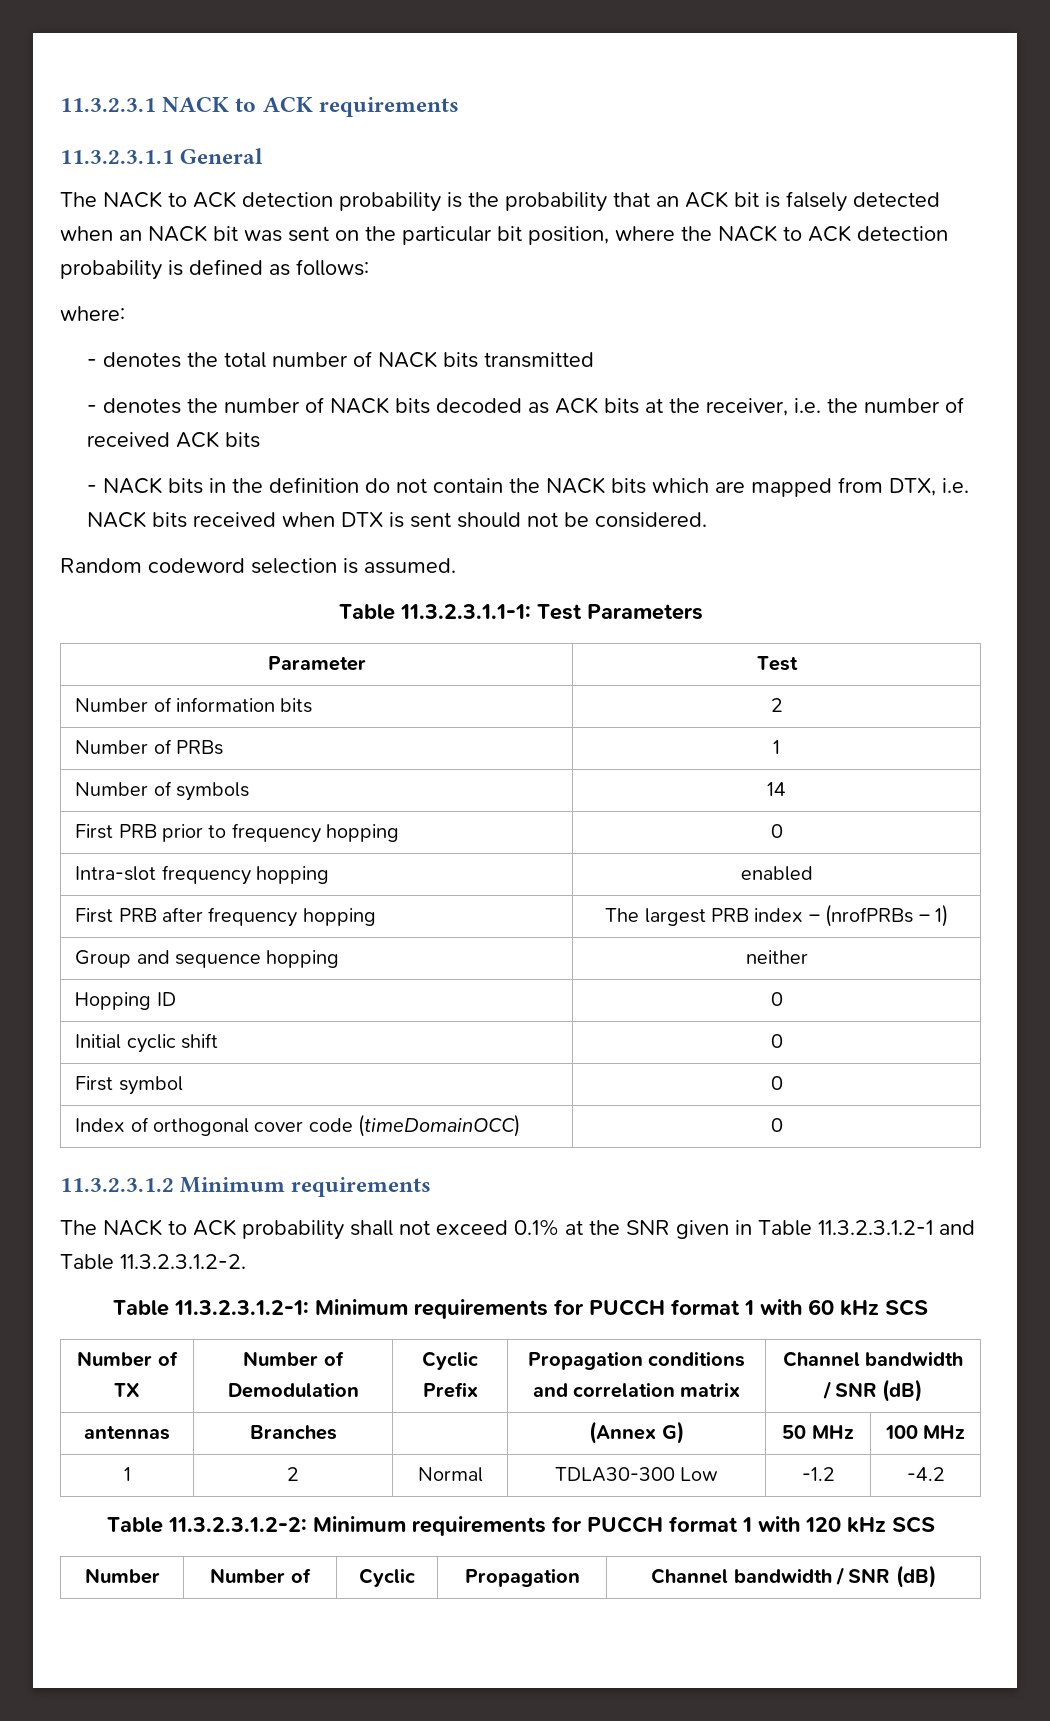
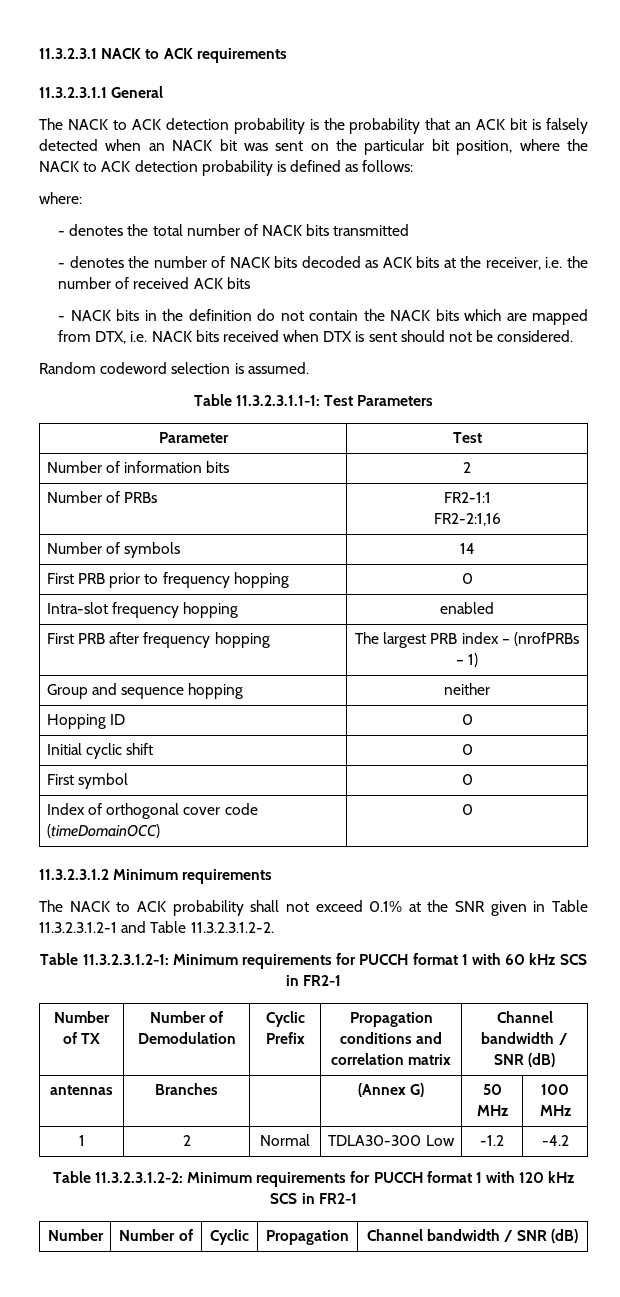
[773,740,780,754] 1 -> [443,492,491,503] [433,513,501,526] FR2-1:1 // FR2-2:1,16
(928, 1307) none -> [285,975,342,986] in FR2-1
(935, 1524) none -> [301,1193,357,1204] in FR2-1

